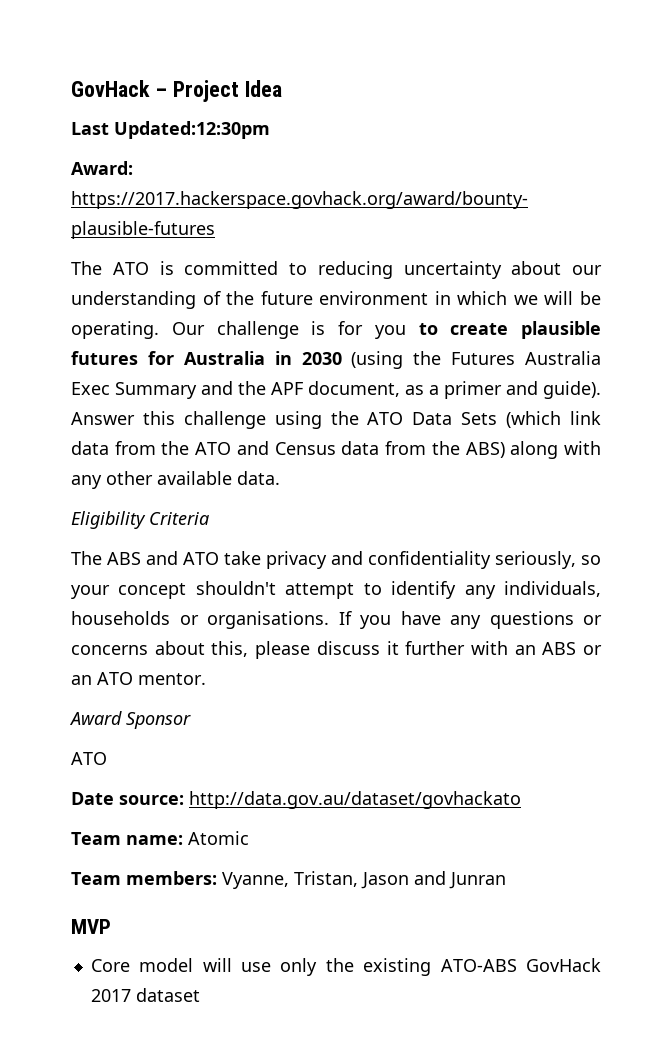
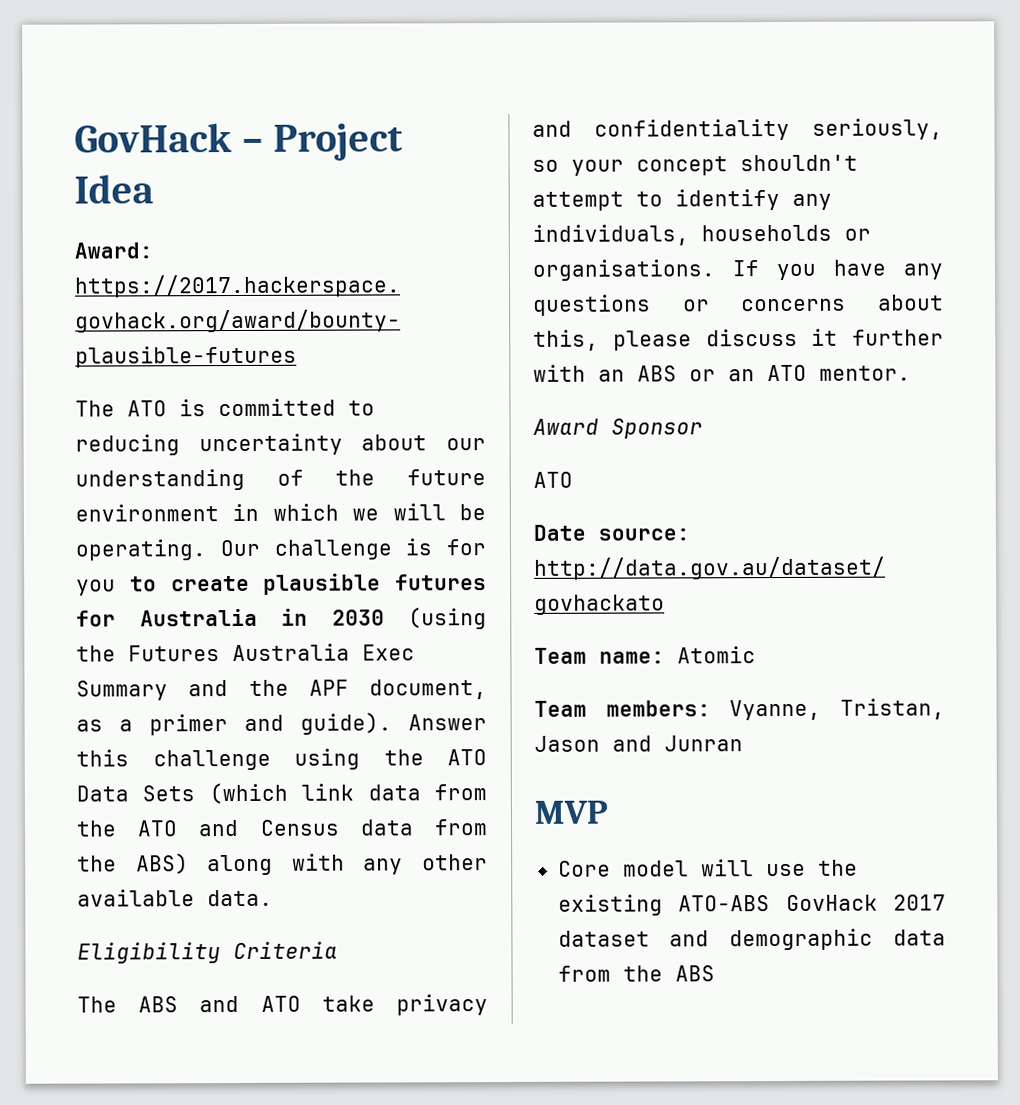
[71,121,270,139] // Last Updated:12:30pm -> (154, 189) none
[280,958,318,976] only -> (806, 870) none
(200, 995) none -> [669,928,946,951] [557,965,715,982] and demographic data from the ABS

